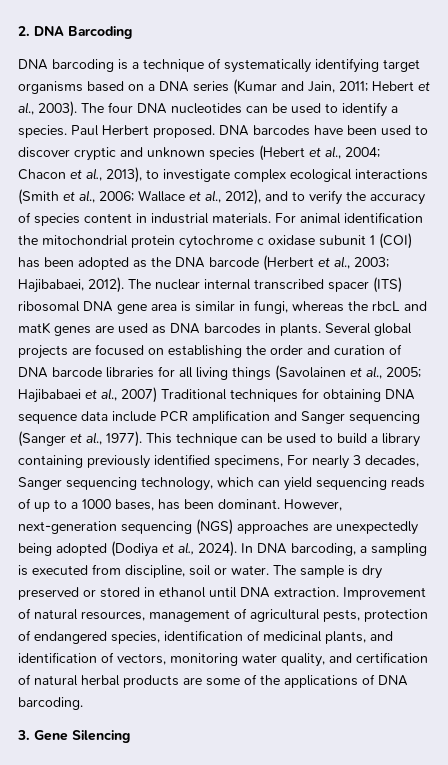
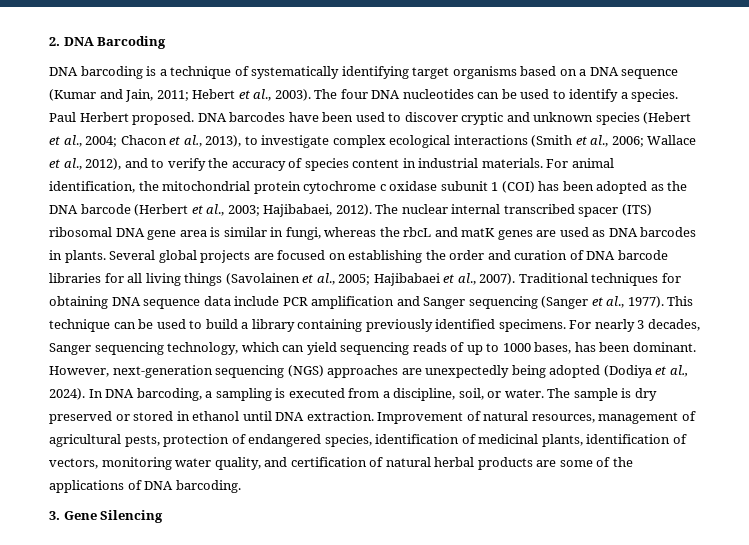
[193,81,229,92] series -> [621,69,679,79] sequence
[344,212,423,223] identification -> [49,181,135,193] identification,
[121,387,157,403] 2007) -> [479,273,516,285] 2007).
[214,455,283,468] specimens, -> [498,319,566,332] specimens.
[71,502,78,509] a -> (500, 347) none
[125,565,211,578] discipline, soil -> [382,388,484,401] a discipline, soil,
[370,631,393,641] and -> (583, 440) none

